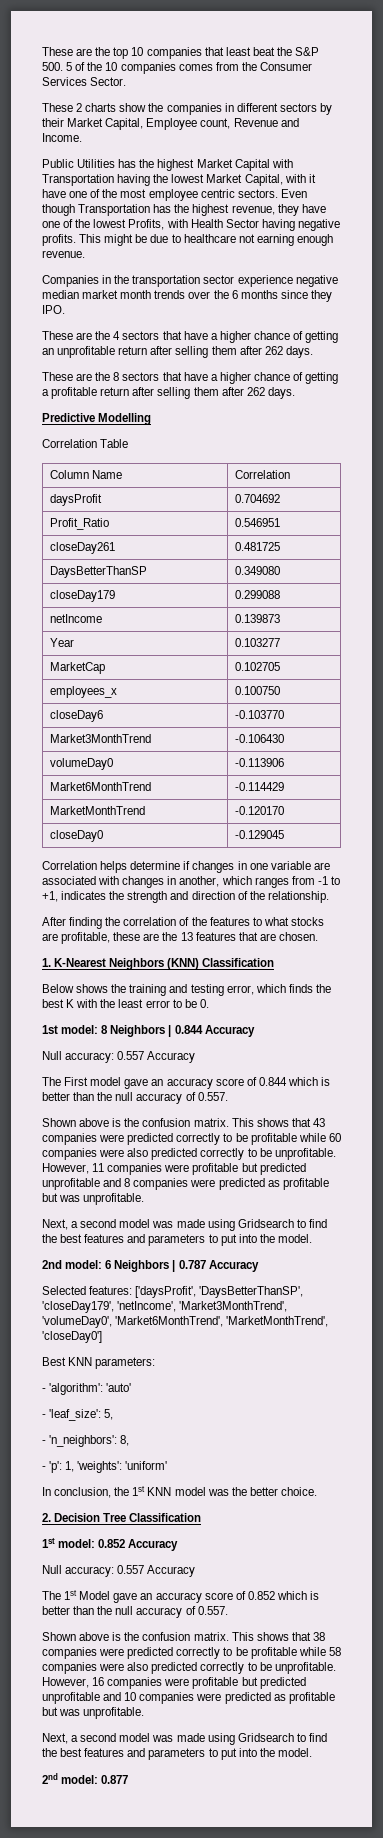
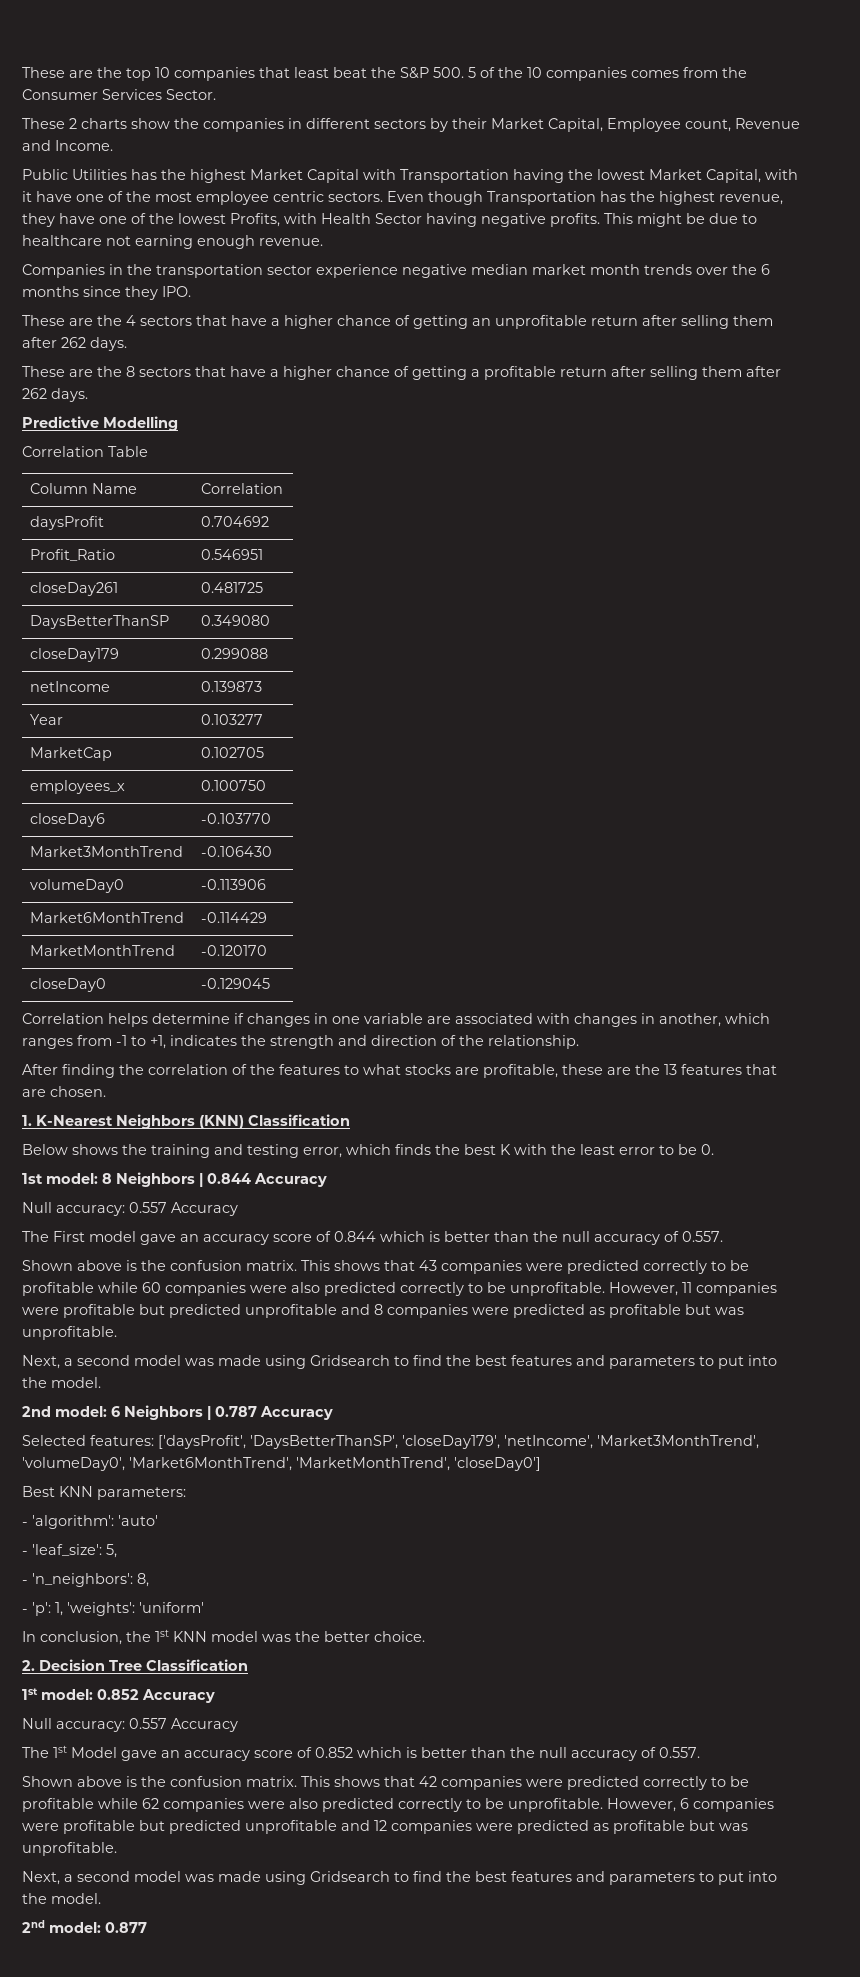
[312,1632,325,1641] [42,1647,341,1659] [42,1662,336,1674] [42,1677,306,1689] [42,1692,137,1704] 38 companies were predicted correctly to be profitable while 58 companies were also predicted correctly to be unprofitable. However, 16 companies were profitable but predicted unprofitable and 10 -> [419,1776,749,1790] [22,1798,774,1812] [22,1820,387,1834] 42 companies were predicted correctly to be profitable while 62 companies were also predicted correctly to be unprofitable. However, 6 companies were profitable but predicted unprofitable and 12

